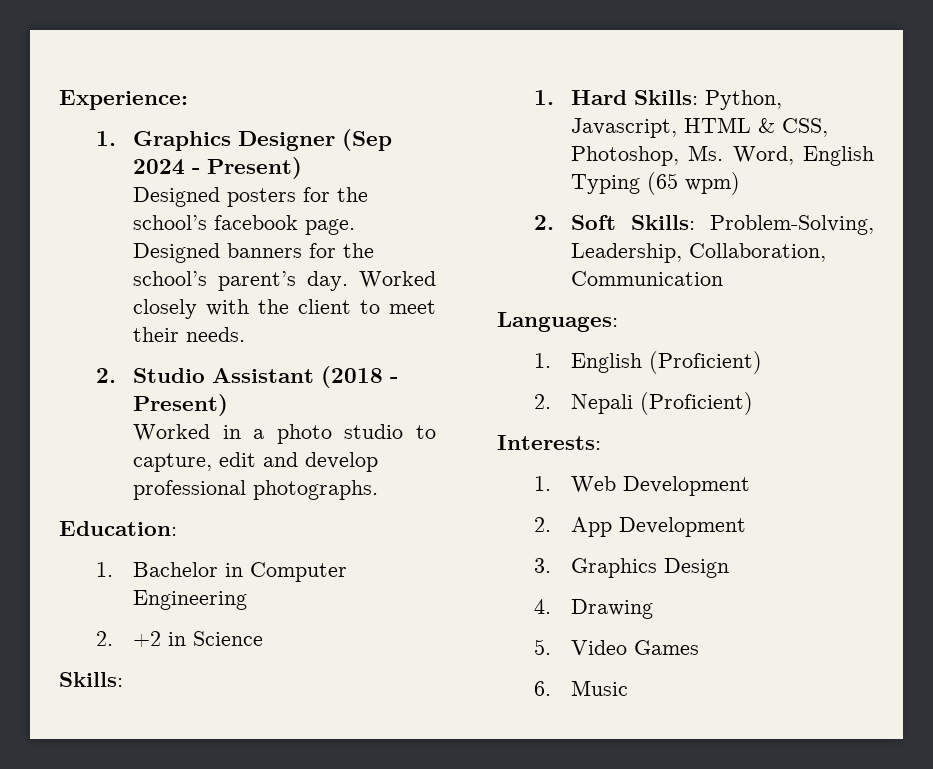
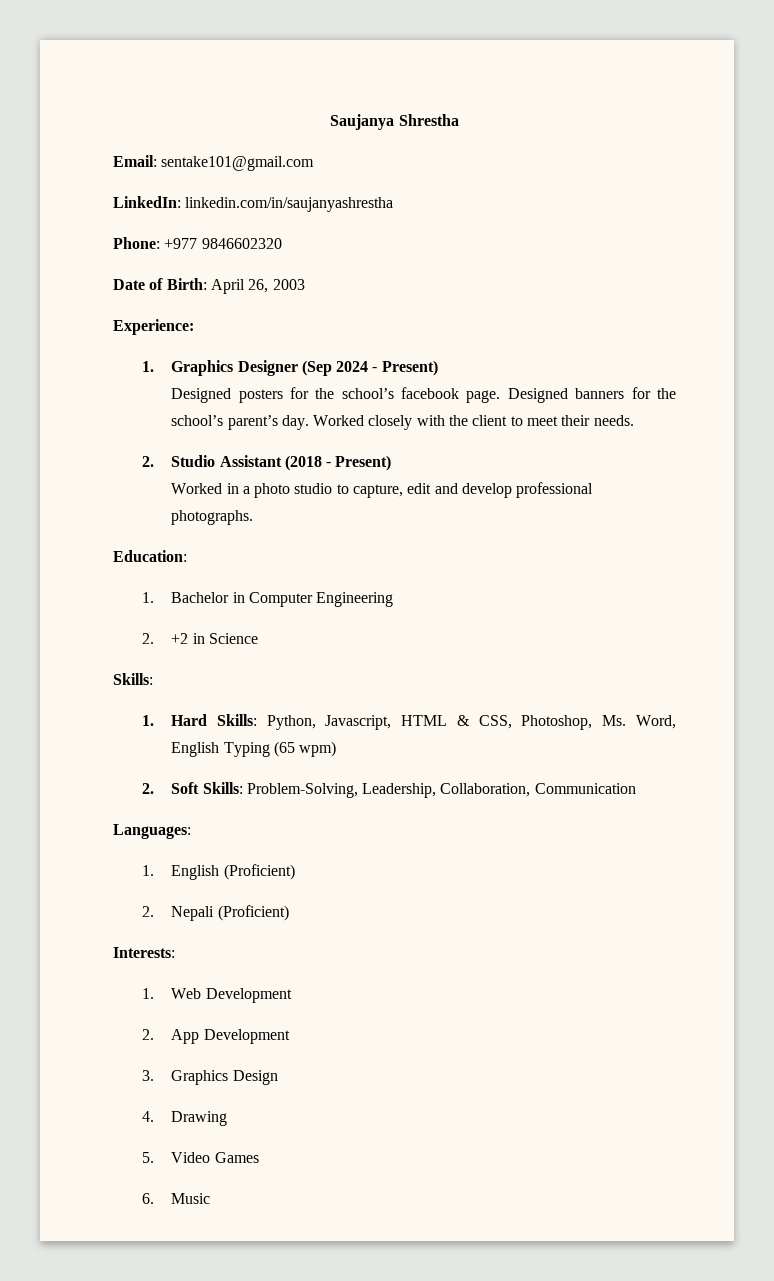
(59, 100) none -> [330,114,459,130] [113,155,315,171] [113,196,394,212] [113,237,282,249] [113,278,305,294] Saujanya Shrestha // Email: sentake101@gmail.com // LinkedIn: linkedin.com/in/saujanyashrestha // Phone: +977 9846602320 // Date of Birth: April 26, 2003 //

